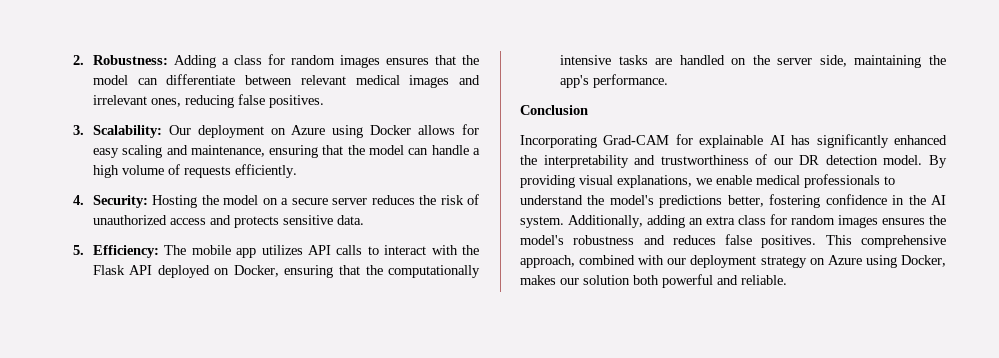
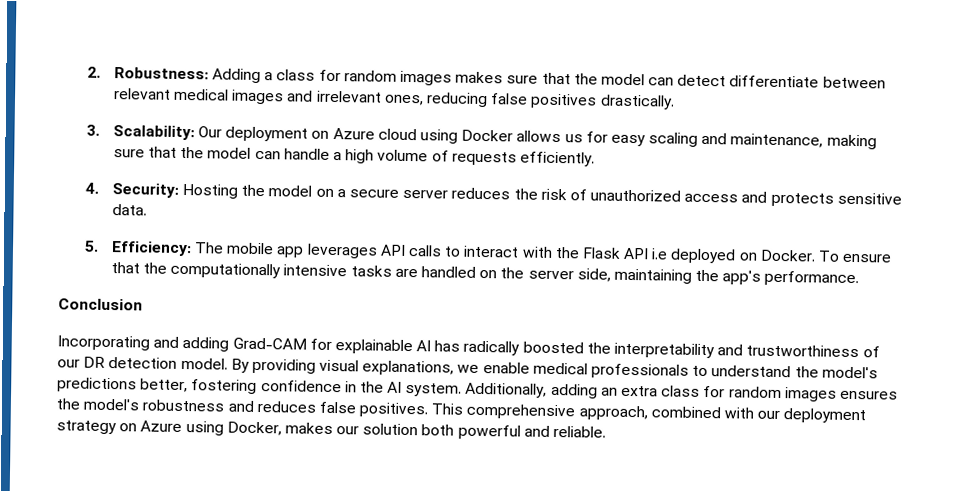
[385,55,479,65] [92,75,158,85] ensures that the model can -> [455,71,727,87] makes sure that the model can detect
[268,95,324,108] positives. -> [530,93,675,110] positives drastically.
(326, 130) none -> [377,128,417,141] cloud
(456, 130) none -> [564,134,583,143] us
[269,145,319,158] ensuring -> [826,134,877,150] [112,149,145,158] making sure
[261,245,303,255] utilizes -> [306,243,378,259] leverages
(153, 270) none -> [651,248,669,260] i.e
[233,265,334,278] Docker, ensuring -> [759,249,893,263] Docker. To ensure
(597, 141) none -> [153,336,230,352] and adding
[816,134,947,148] significantly enhanced -> [463,340,584,356] radically boosted

